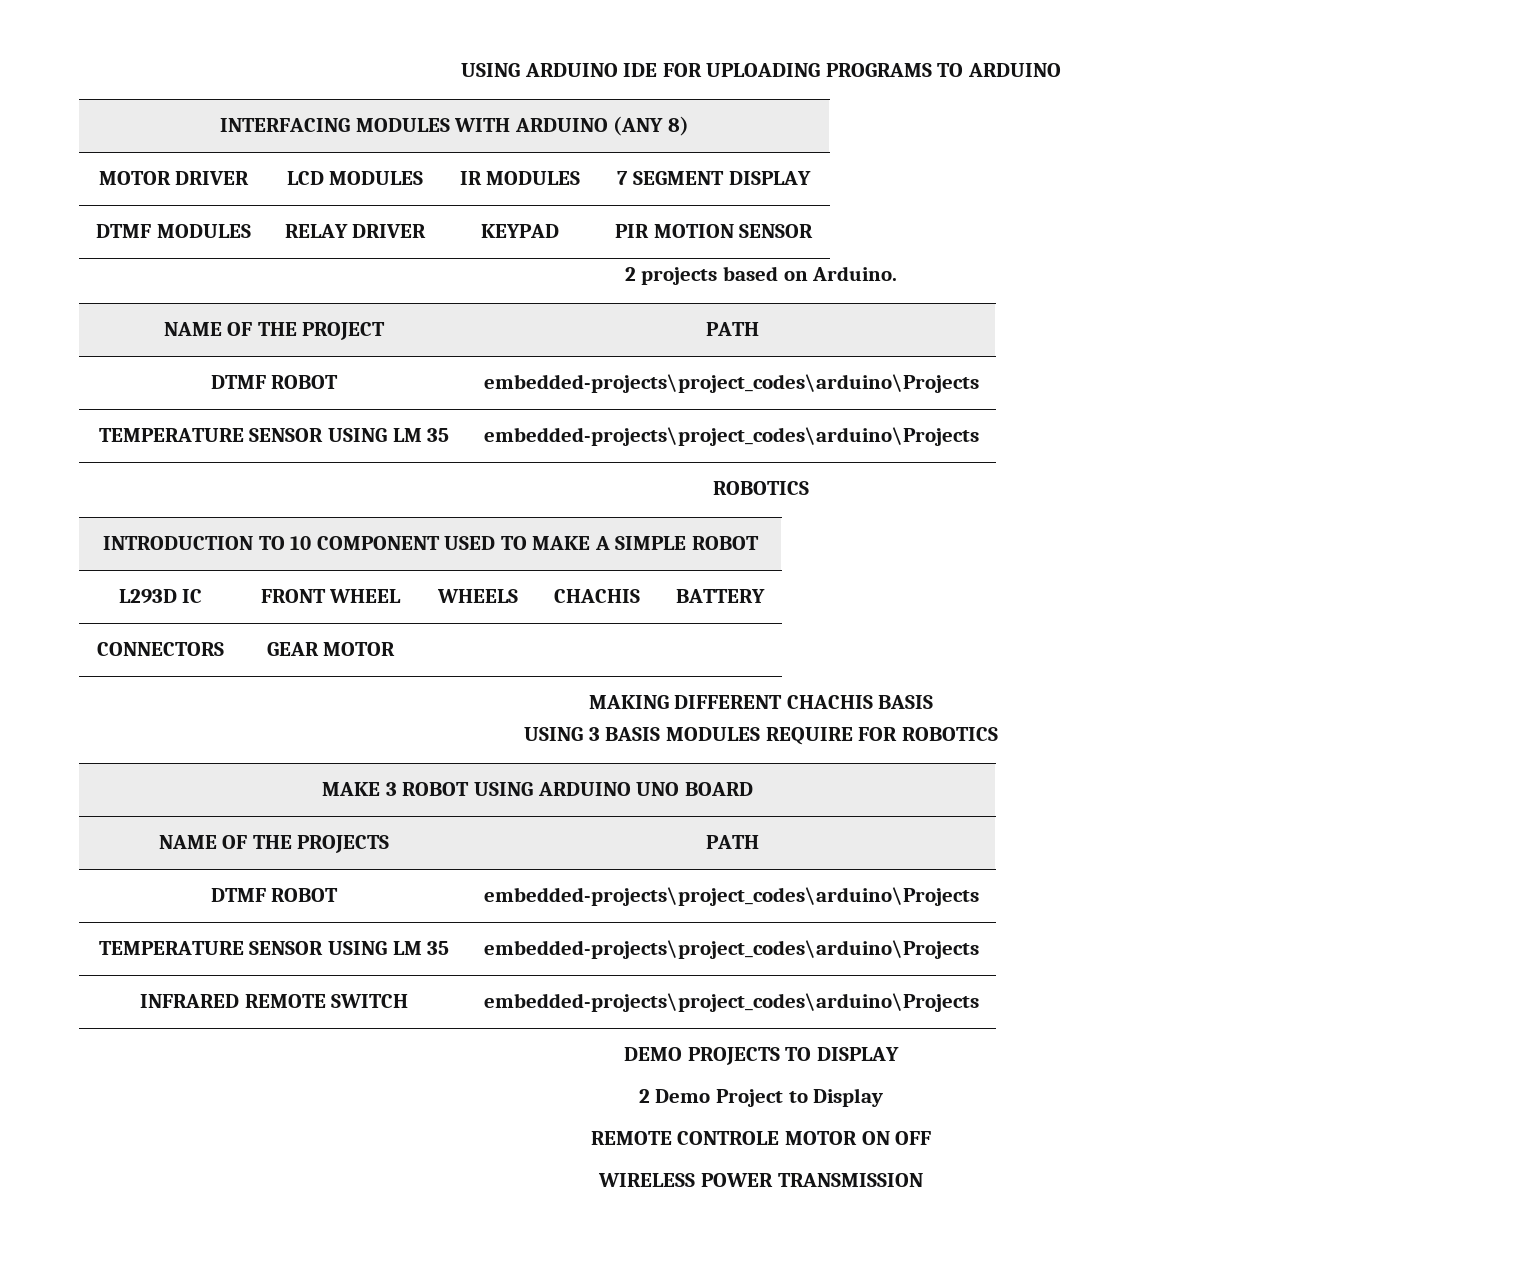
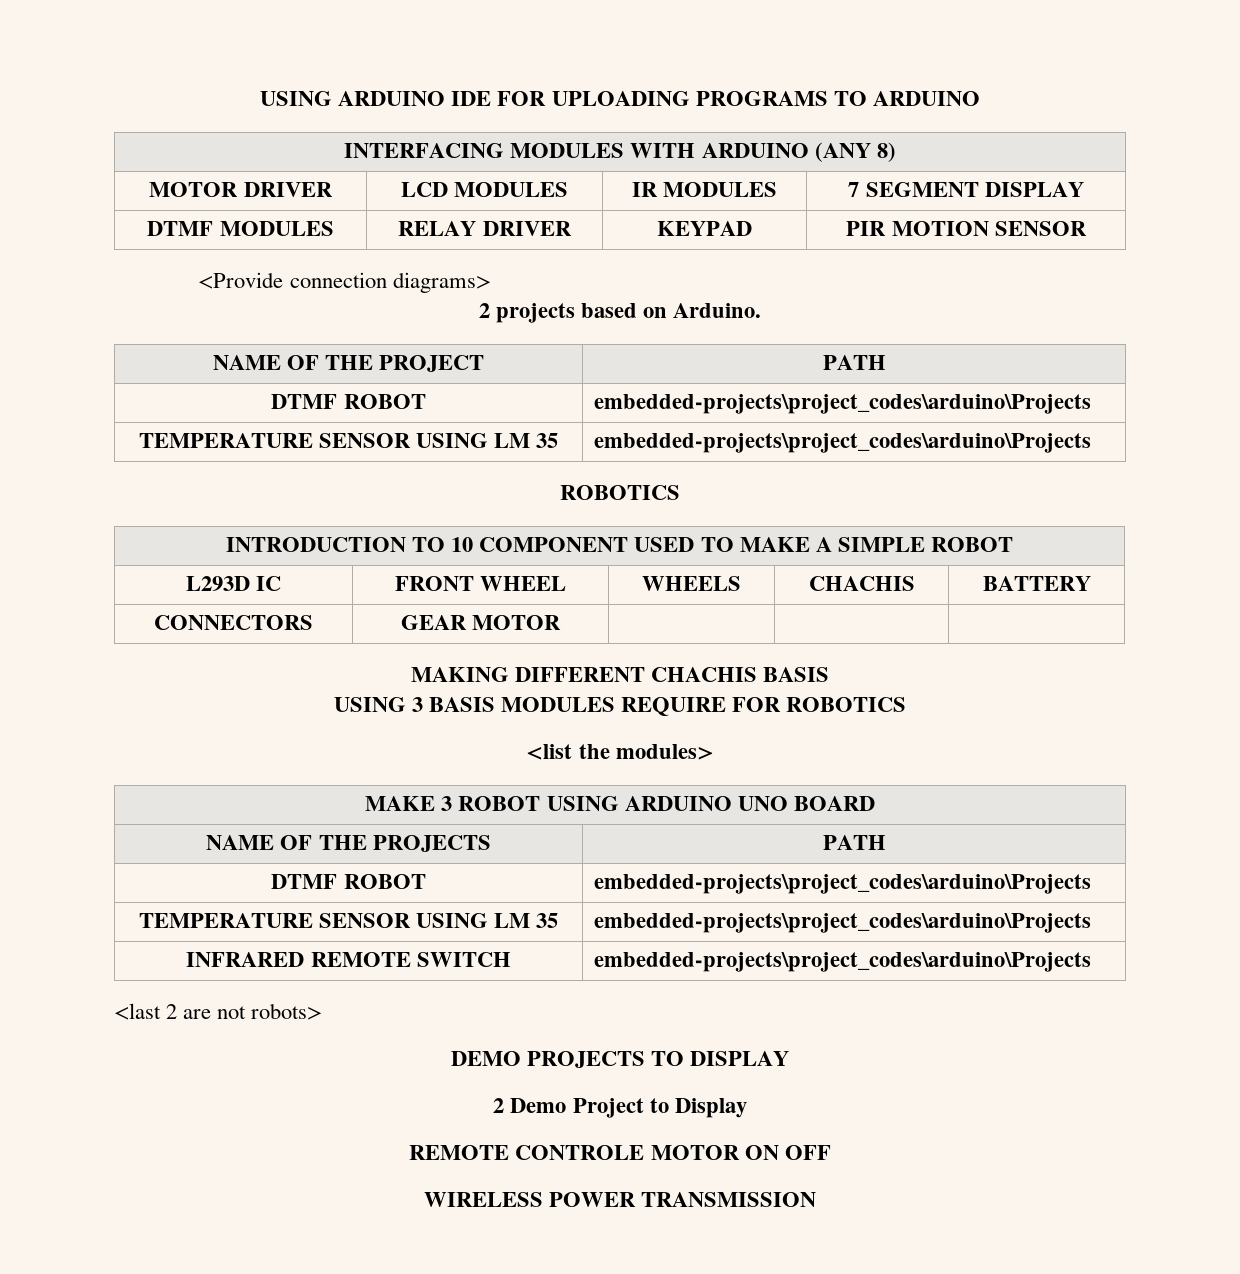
(814, 231) none -> [198,272,491,293] // <Provide connection diagrams>
(998, 734) none -> [526,744,714,760] // <list the modules>
(979, 1002) none -> [114,1003,323,1020] // <last 2 are not robots>

